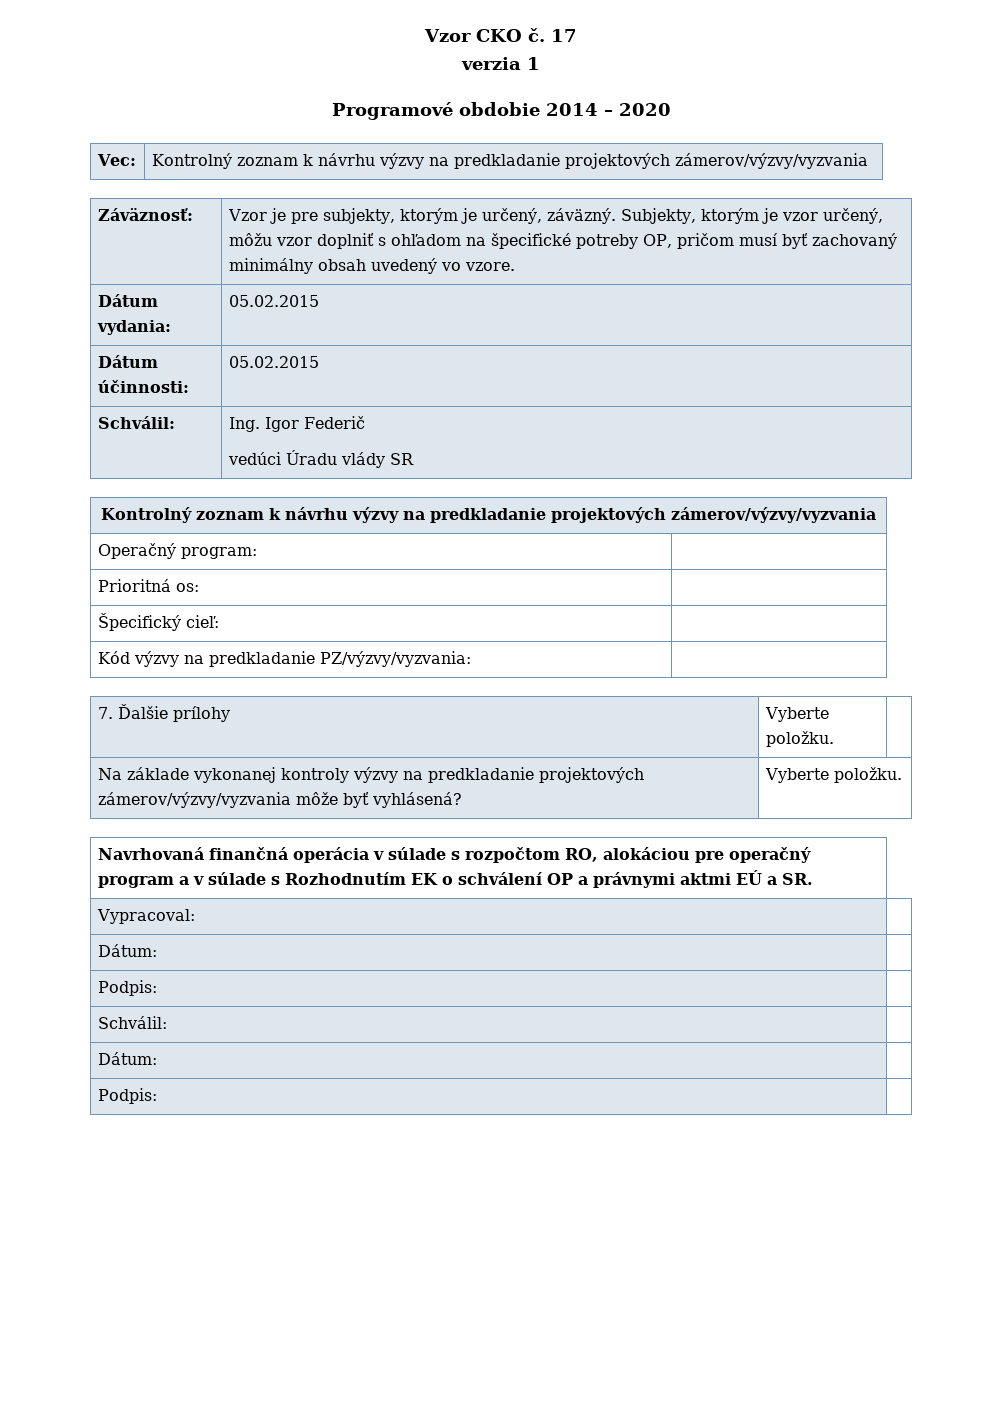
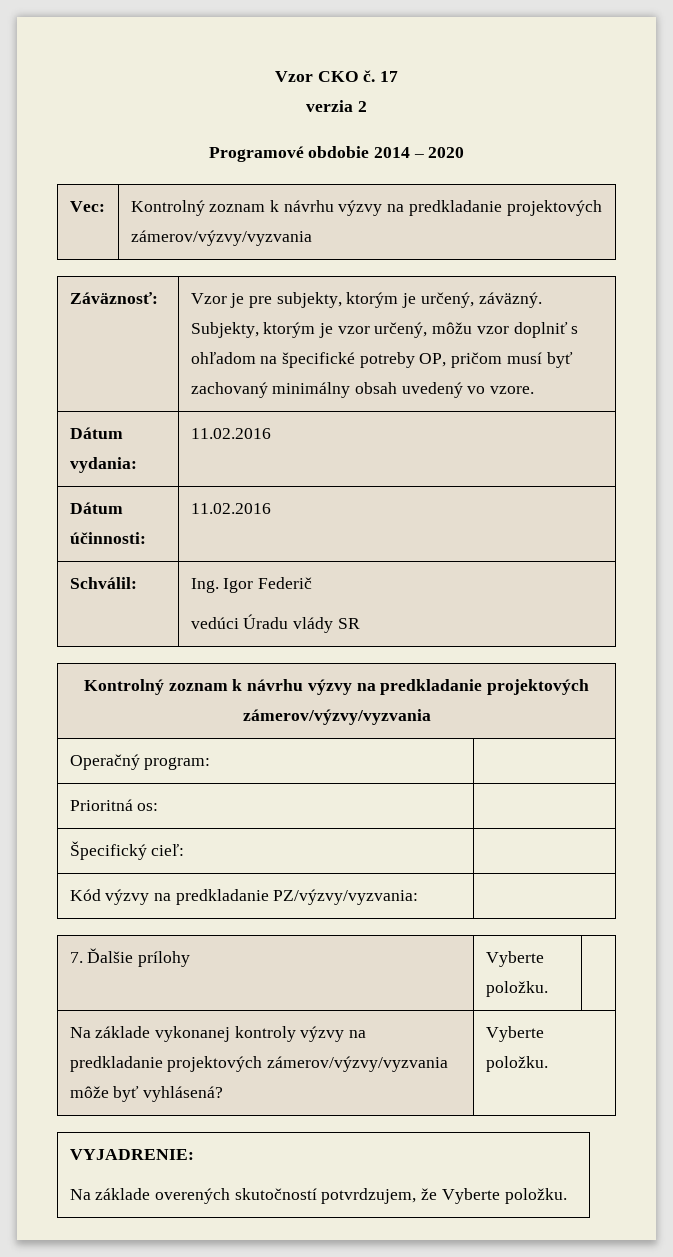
[527,57,540,70] 1 -> [357,101,367,112] 2
[228,295,319,307] 05.02.2015 -> [190,428,271,439] 11.02.2016
[228,356,319,368] 05.02.2015 -> [190,503,271,514] 11.02.2016
[97,847,811,863] [97,870,813,888] [96,909,195,924] [97,944,157,957] [97,980,157,996] [97,1016,167,1029] [97,1052,157,1065] [97,1088,157,1104] Navrhovaná finančná operácia v súlade s rozpočtom RO, alokáciou pre operačný program a v súlade s Rozhodnutím EK o schválení OP a právnymi aktmi EÚ a SR. // Vypracoval: | // Dátum: | // Podpis: | // Schválil: | // Dátum: | // Podpis: | -> [69,1149,194,1160] [69,1188,567,1204] VYJADRENIE: // Na základe overených skutočností potvrdzujem, že Vyberte položku.

